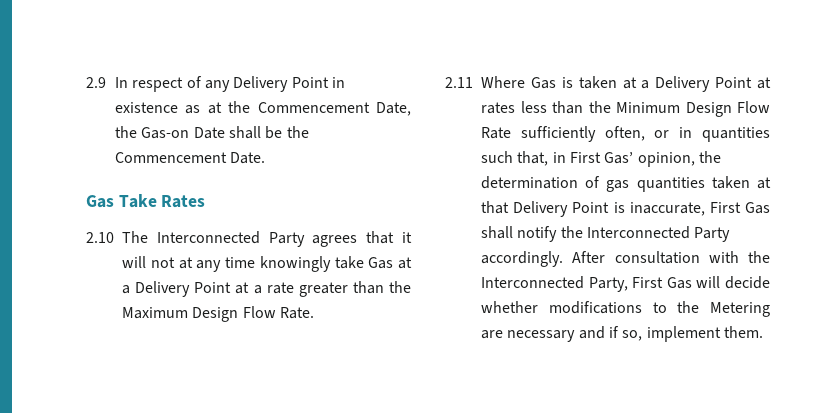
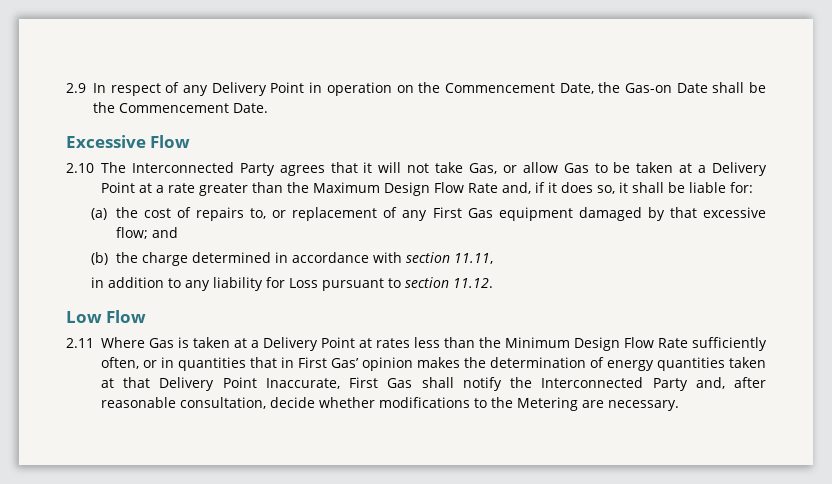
[115,102,222,114] existence as at -> [326,82,414,96] operation on
[86,194,206,208] Gas Take Rates -> [66,135,191,148] Excessive Flow
[178,256,394,272] at any time knowingly take Gas -> [435,162,674,174] take Gas, or allow Gas to be taken
[279,307,314,319] Rate. -> [468,182,753,194] [90,207,767,221] [115,227,178,239] [90,252,493,266] [90,277,493,291] [66,310,147,323] Rate and, if it does so, it shall be liable for: // (a) the cost of repairs to, or replacement of any First Gas equipment damaged by that excessive flow; and // (b) the charge determined in accordance with section 11.11, // in addition to any liability for Loss pursuant to section 11.12. // Low Flow
[481,151,549,166] such that, -> [250,357,277,368] that
[637,152,695,167] opinion, -> [362,357,460,371] opinion makes
[606,180,630,192] gas -> [607,360,654,371] energy
[613,202,705,216] is inaccurate, -> [265,378,340,389] Inaccurate,
[481,251,770,267] [481,276,721,292] accordingly. After consultation with the Interconnected Party, First Gas will -> [695,377,767,389] [101,397,266,409] and, after reasonable consultation,
[507,326,763,342] necessary and if so, implement them. -> [608,400,679,411] necessary.

